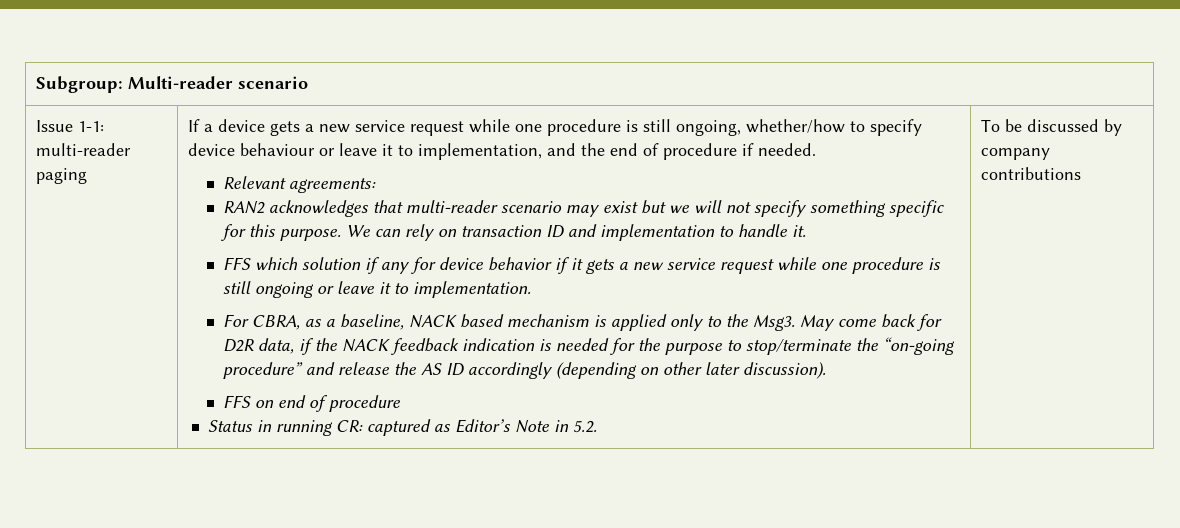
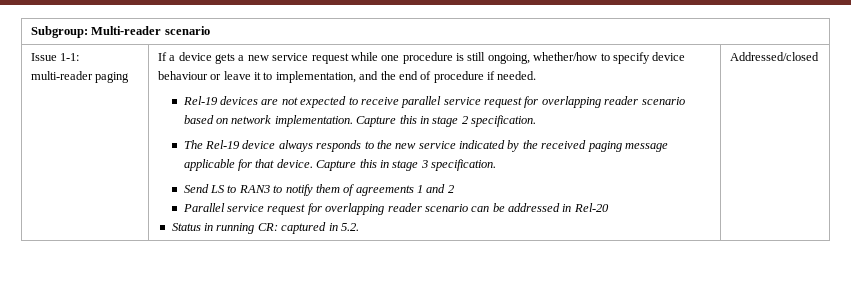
[223,176,377,193] [223,200,945,217] [221,224,807,241] [223,257,942,274] [223,281,532,298] [223,314,943,331] [223,337,956,355] [223,362,827,379] [223,395,401,412] Relevant agreements: // RAN2 acknowledges that multi-reader scenario may exist but we will not specify something specific for this purpose. We can rely on transaction ID and implementation to handle it. // FFS which solution if any for device behavior if it gets a new service request while one procedure is still ongoing or leave it to implementation. // For CBRA, as a baseline, NACK based mechanism is applied only to the Msg3. May come back for D2R data, if the NACK feedback indication is needed for the purpose to stop/terminate the “on-going procedure” and release the AS ID accordingly (depending on other later discussion). // FFS on end of procedure -> [182,96,685,108] [183,115,537,127] [183,140,668,152] [183,159,497,171] [183,184,454,196] [182,203,609,215] Rel-19 devices are not expected to receive parallel service request for overlapping reader scenario based on network implementation. Capture this in stage 2 specification. // The Rel-19 device always responds to the new service indicated by the received paging message applicable for that device. Capture this in stage 3 specification. // Send LS to RAN3 to notify them of agreements 1 and 2 // Parallel service request for overlapping reader scenario can be addressed in Rel-20
[434,419,550,433] as Editor’s Note -> (327, 228) none
[981,119,1123,136] [981,148,1051,160] [981,167,1082,180] To be discussed by company contributions -> [729,52,819,61] Addressed/closed

